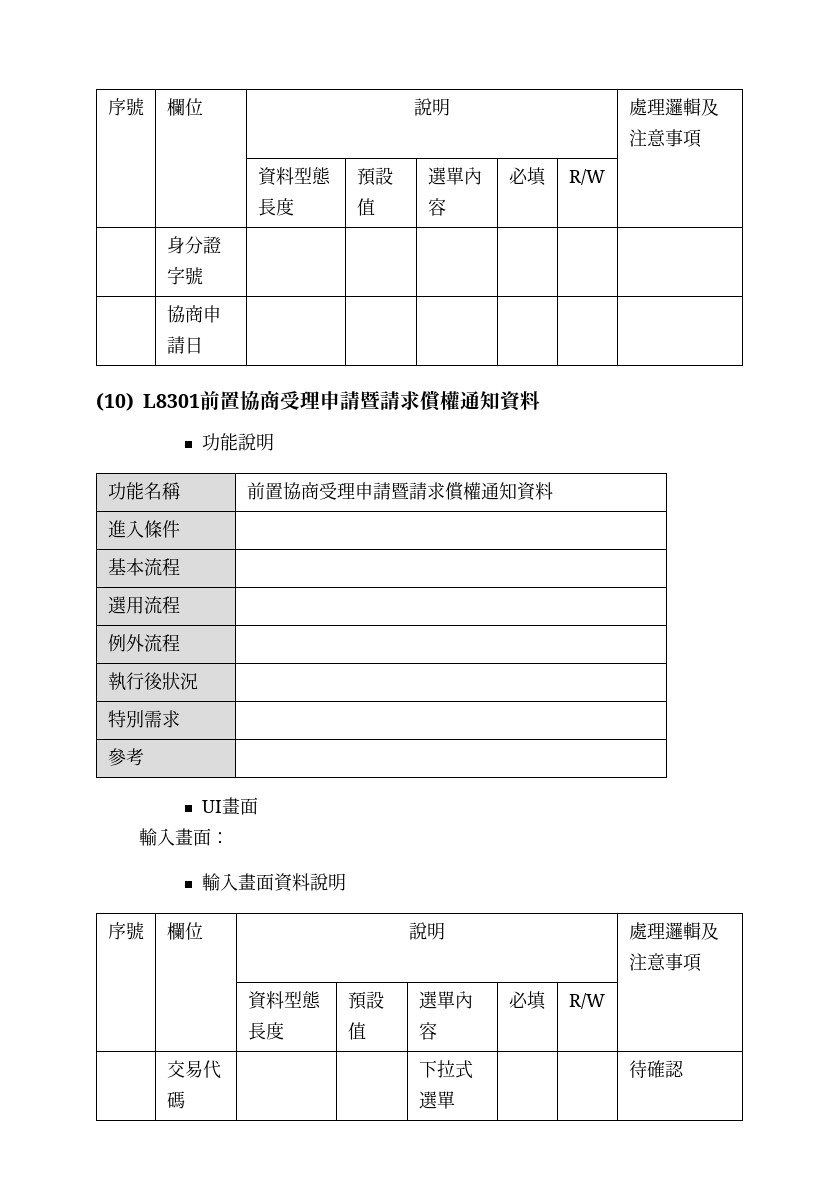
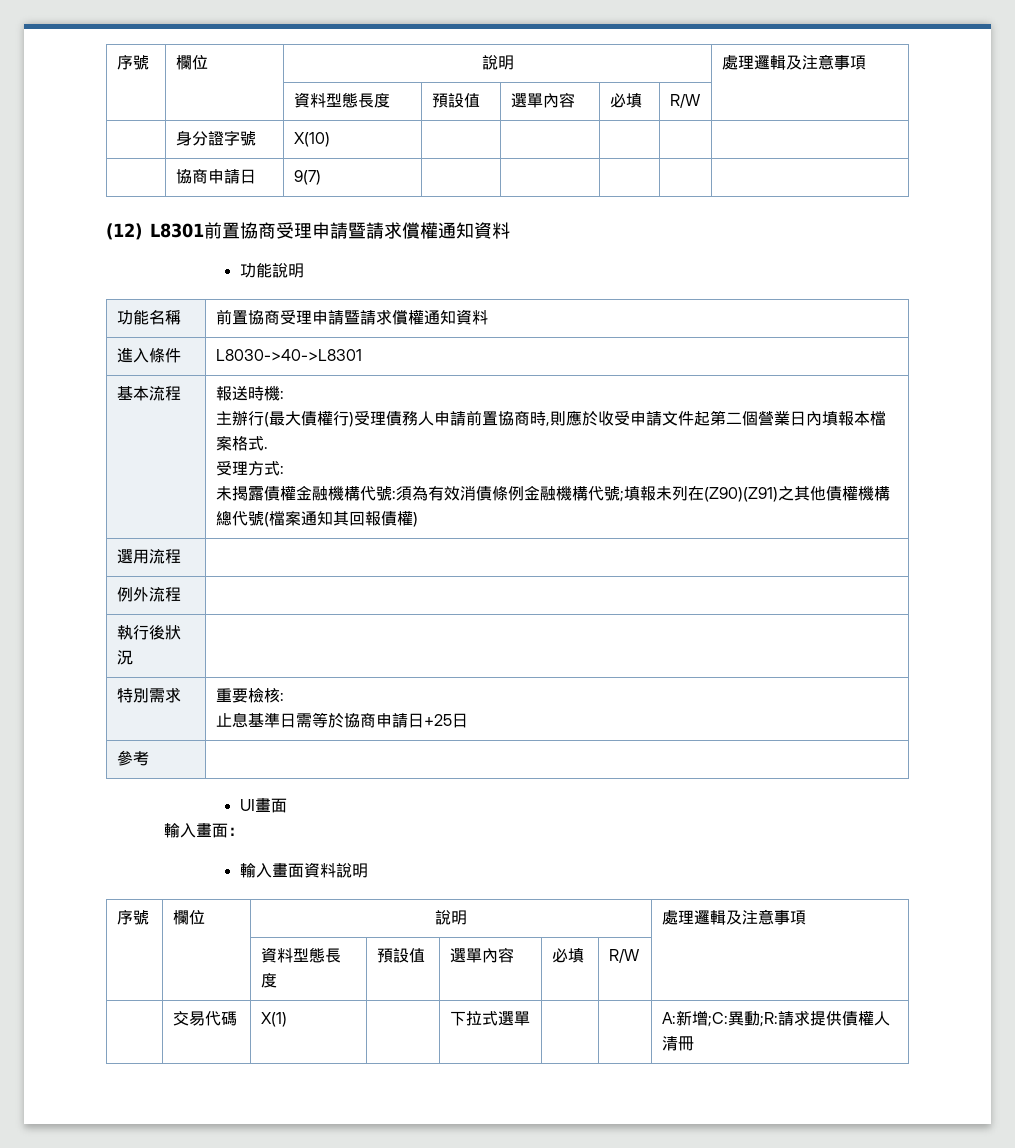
(203, 276) none -> [293,132,330,147] X(10)
[96,392,134,411] | | | | | // (10) -> [293,170,321,185] [106,223,142,240] 9(7) | | | | | // (12)
(180, 529) none -> [215,349,362,361] L8030->40->L8301
(180, 567) none -> [215,385,284,401] [215,410,886,427] [215,436,268,451] [215,461,284,476] [215,485,890,502] [215,510,418,527] 報送時機: // 主辦行(最大債權行)受理債務人申請前置協商時,則應於收受申請文件起第二個營業日內填報本檔案格式. // 受理方式: // 未揭露債權金融機構代號:須為有效消債條例金融機構代號;填報未列在(Z90)(Z91)之其他債權機構總代號(檔案通知其回報債權)
(180, 719) none -> [215,687,284,703] [215,712,468,728] 重要檢核: // 止息基準日需等於協商申請日+25日
(185, 1100) none -> [260,1012,287,1027] X(1)
[628,1060,684,1078] 待確認 -> [661,1010,890,1027] [661,1036,694,1051] A:新增;C:異動;R:請求提供債權人清冊

